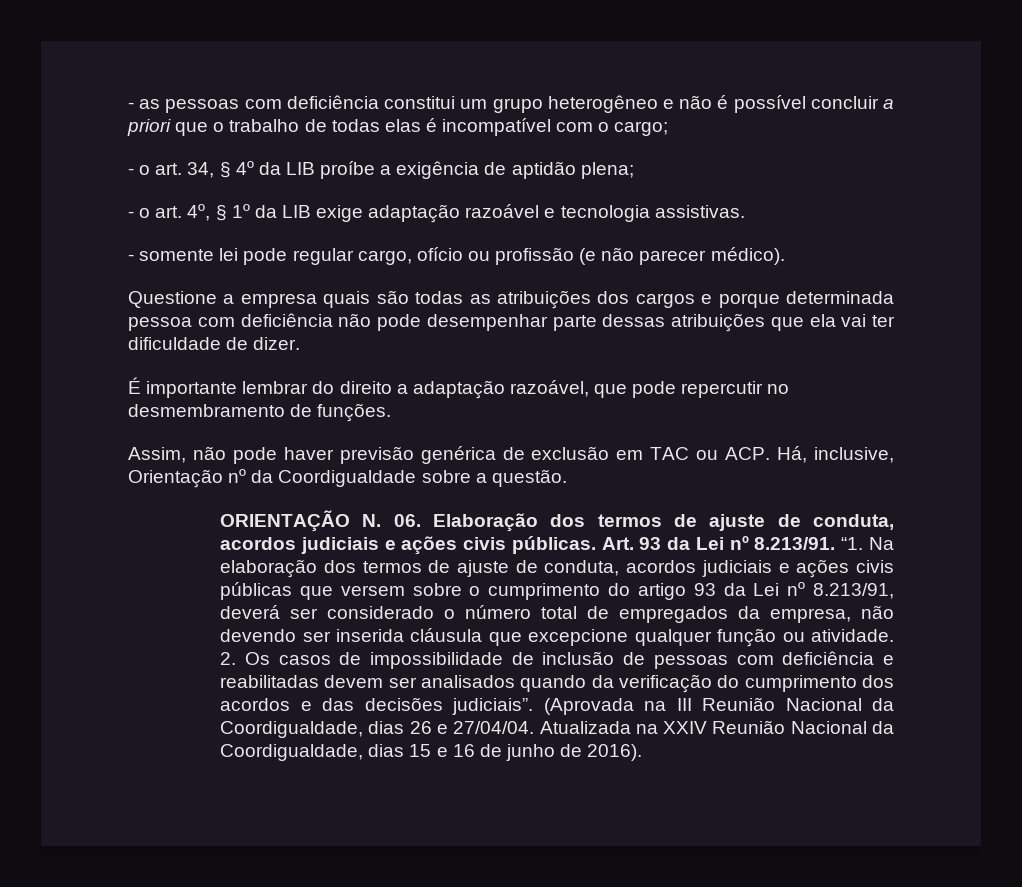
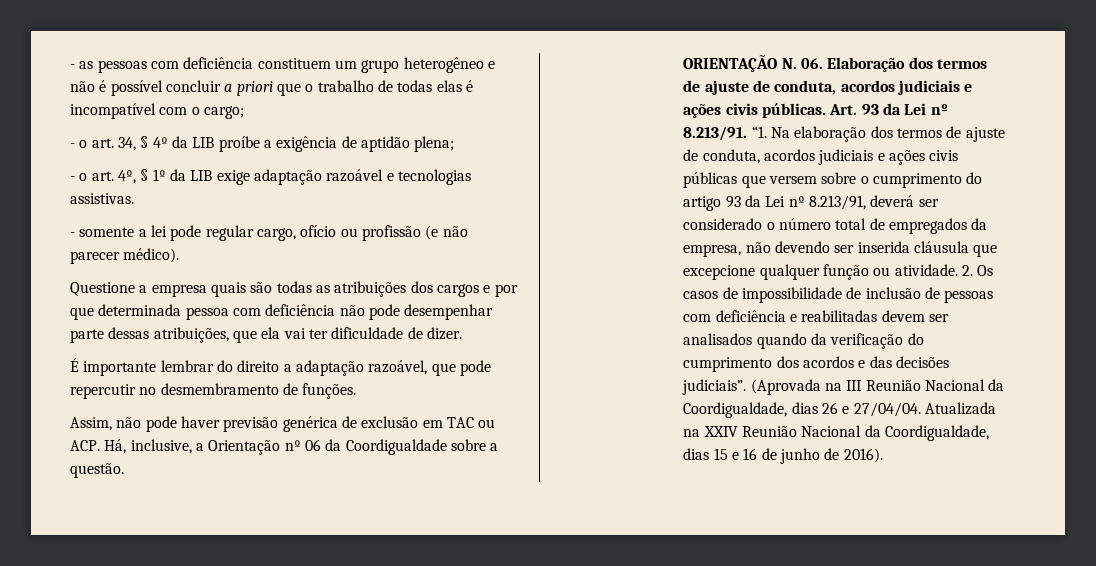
[384,96,456,109] constitui -> [257,58,331,69] constituem
[560,205,650,222] tecnologia -> [397,169,471,185] tecnologias
(215, 255) none -> [138,229,147,237] a
[718,293,780,308] porque -> [494,284,518,297] [70,307,94,320] por que
[671,313,765,332] atribuições -> [153,327,229,343] atribuições,
(894, 455) none -> [195,443,204,451] a
(247, 476) none -> [304,439,321,451] 06

